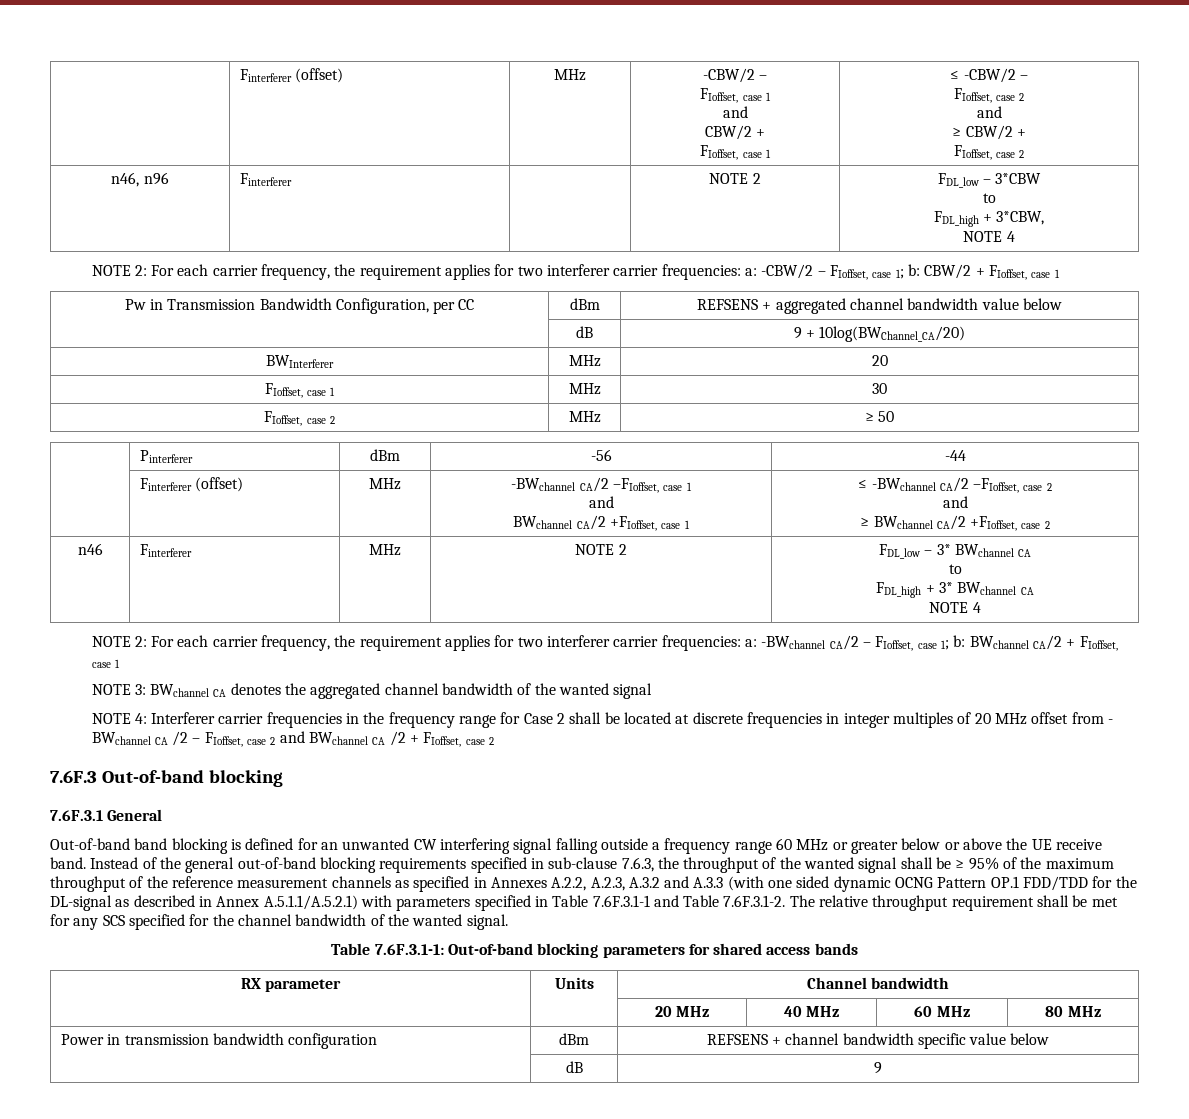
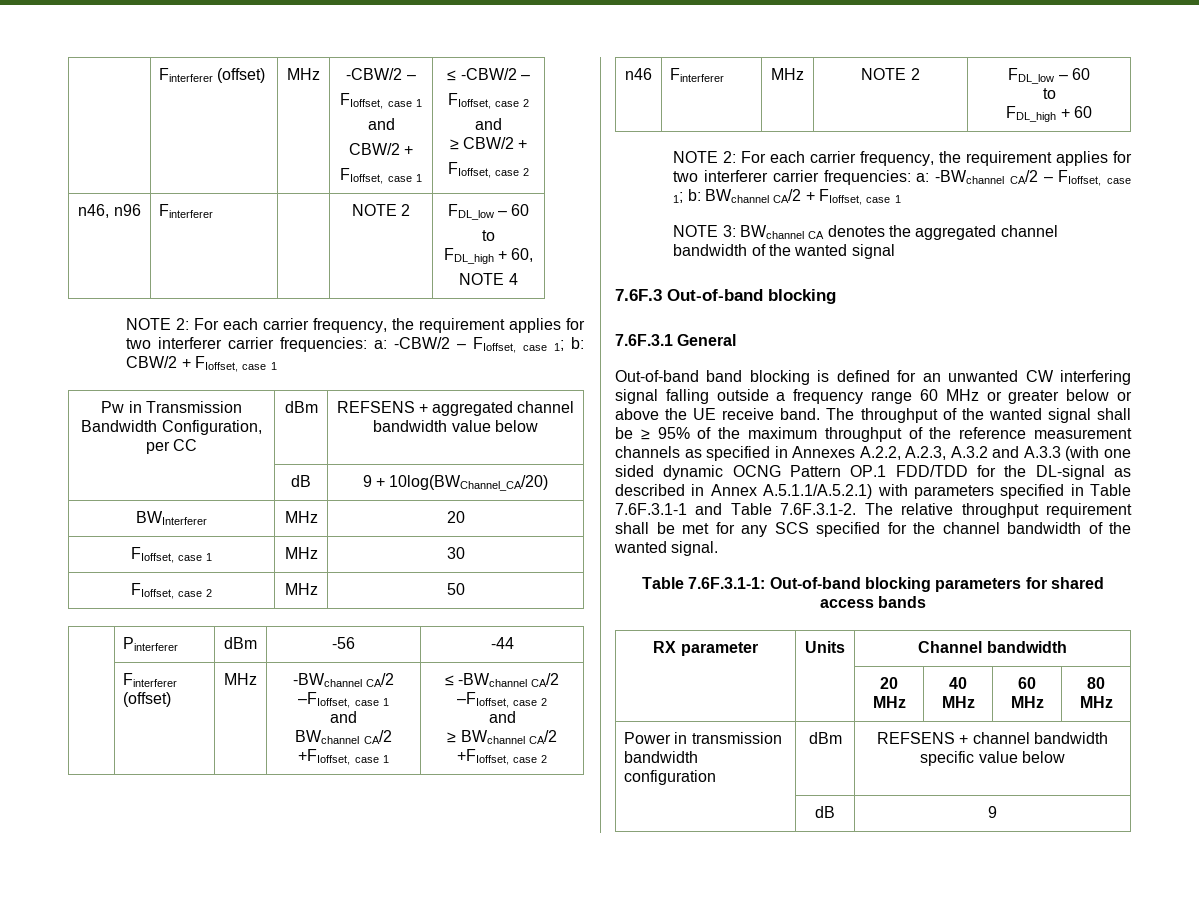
[995,173,1042,184] [982,193,996,203] [933,211,1045,227] 3*CBW // to // FDL_high + 3*CBW, -> [511,204,530,216] [482,230,495,241] [443,248,534,264] 60 // to // FDL_high + 60,
[864,412,874,422] ≥ -> (318, 589) none
[936,544,1032,557] [948,564,962,574] [876,582,1034,598] [929,602,981,613] 3* BWchannel CA // to // FDL_high + 3* BWchannel CA // NOTE 4 -> [1071,68,1090,80] [1042,88,1056,99] [1006,106,1092,122] 60 // to // FDL_high + 60
[91,712,1113,728] [91,731,494,747] // NOTE 4: Interferer carrier frequencies in the frequency range for Case 2 shall be located at discrete frequencies in integer multiples of 20 MHz offset from - BWchannel CA /2 – FIoffset, case 2 and BWchannel CA /2 + FIoffset, case 2 -> (895, 251) none
[90,857,679,873] Instead of the general out-of-band blocking requirements specified in sub-clause 7.6.3, the -> [826,408,855,420] The

